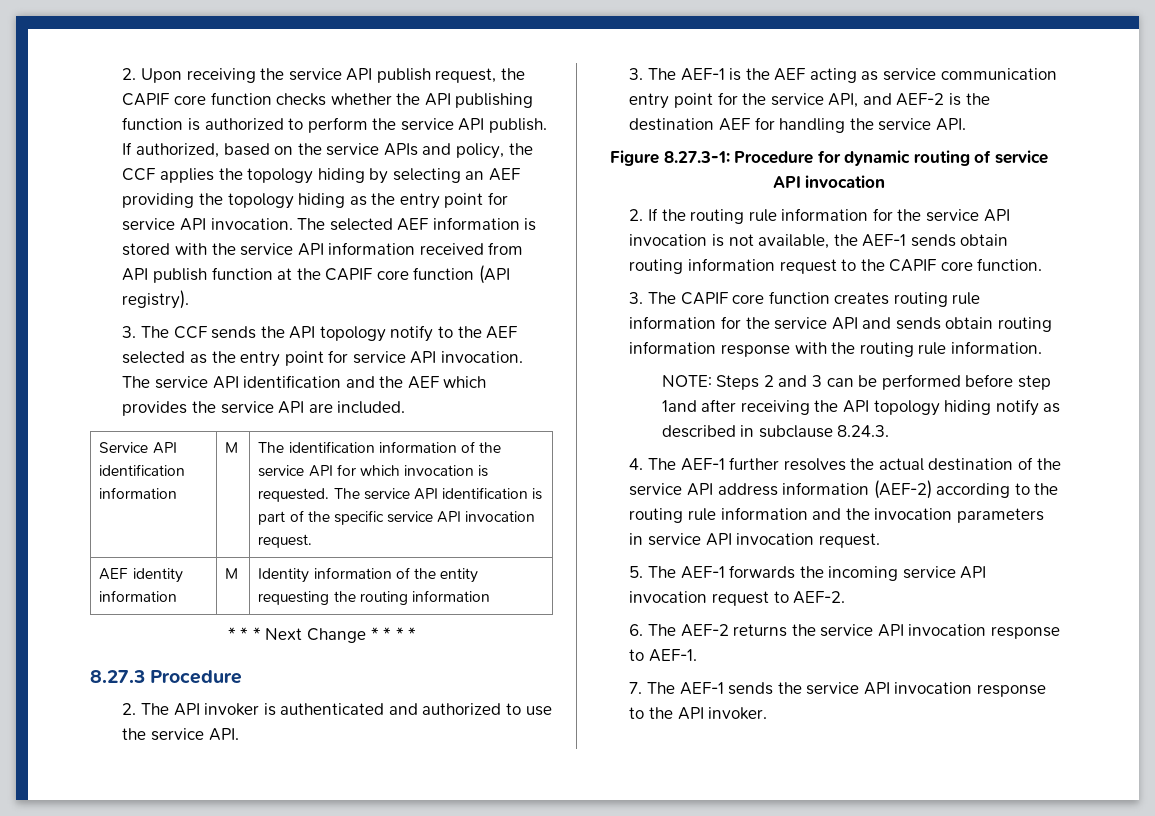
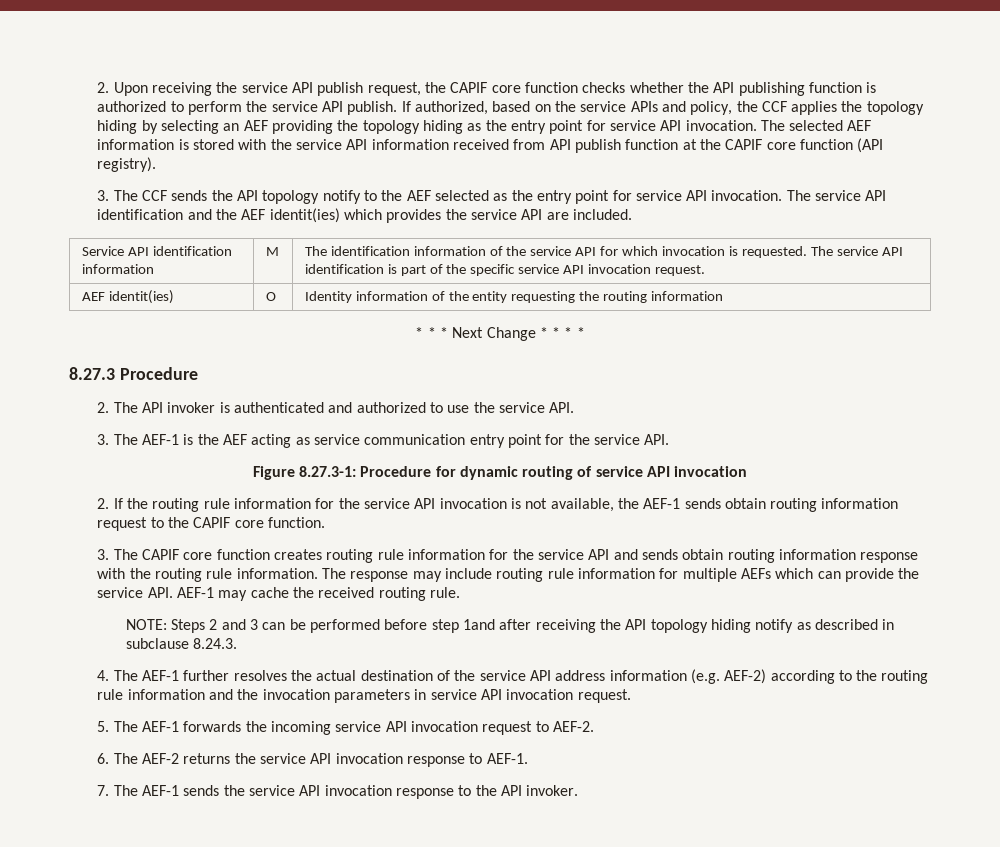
(439, 382) none -> [269,208,340,223] identit(ies)
[132,568,183,583] [99,590,178,602] [225,568,239,579] identity information | M -> [108,290,174,304] [265,292,276,301] identit(ies) | O
[828,93,990,108] [629,117,932,133] API, and AEF-2 is the destination AEF for handling the service -> (640, 439) none
(1042, 347) none -> [321,568,920,582] [97,587,460,601] The response may include routing rule information for multiple AEFs which can provide the service API. AEF-1 may cache the received routing rule.
[873,480,932,499] (AEF-2) -> [690,669,767,684] (e.g. AEF-2)

